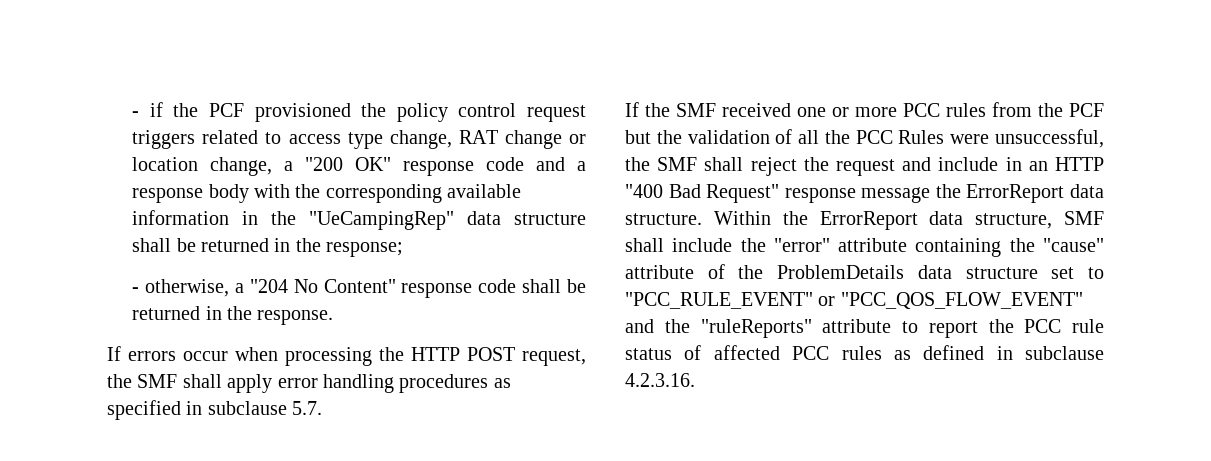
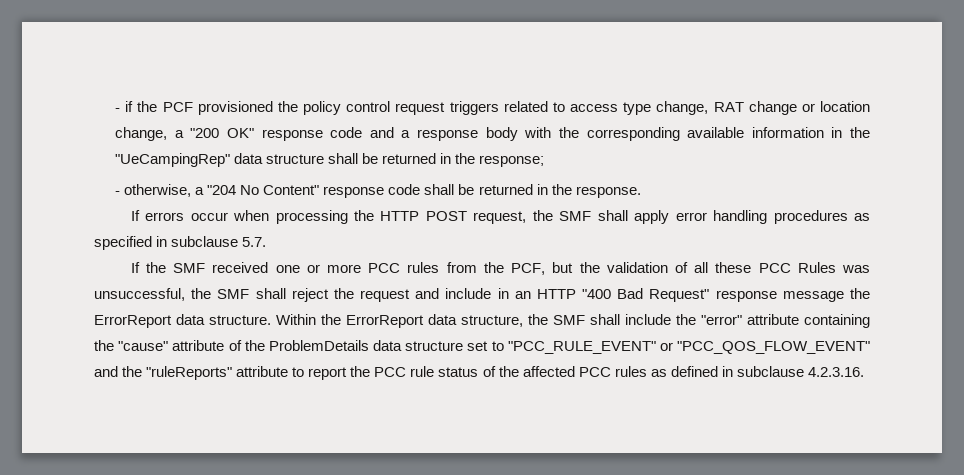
[1069,103,1104,117] PCF -> [511,263,546,275] PCF,
[824,130,850,144] the -> [715,262,752,273] these
[950,134,990,144] were -> [842,265,871,273] was
(1053, 221) none -> [528,314,548,325] the
(702, 352) none -> [498,366,519,377] the

